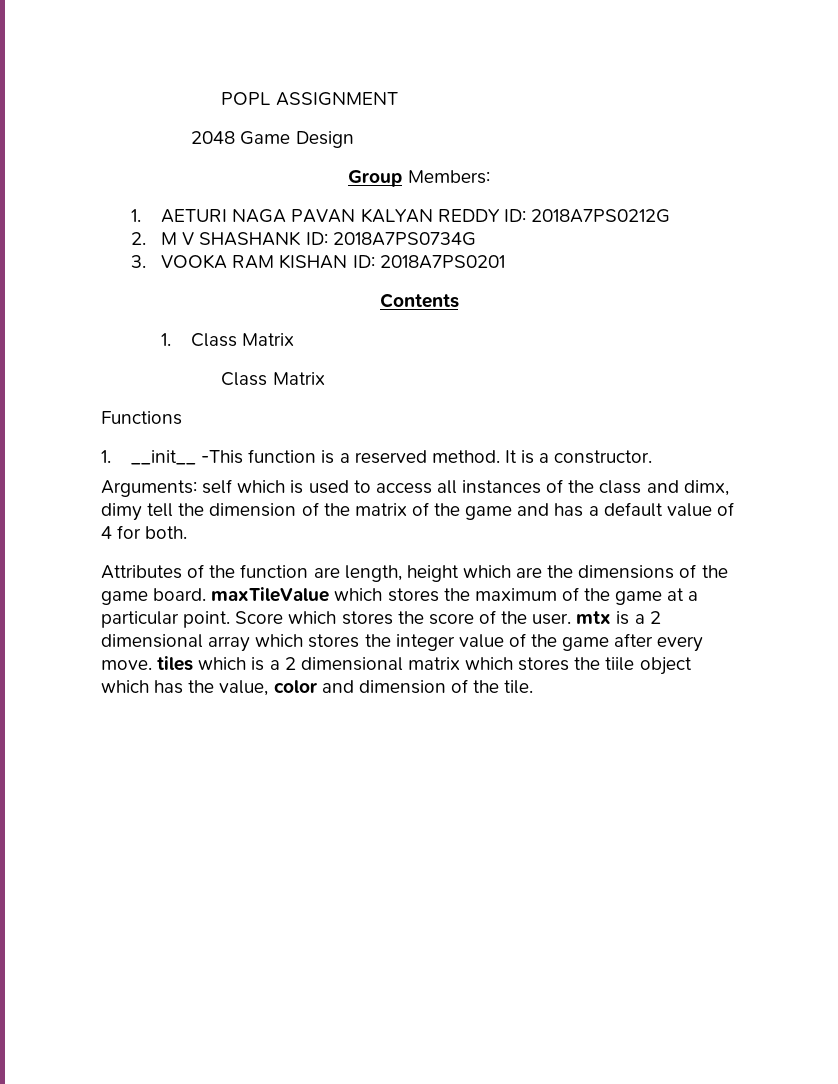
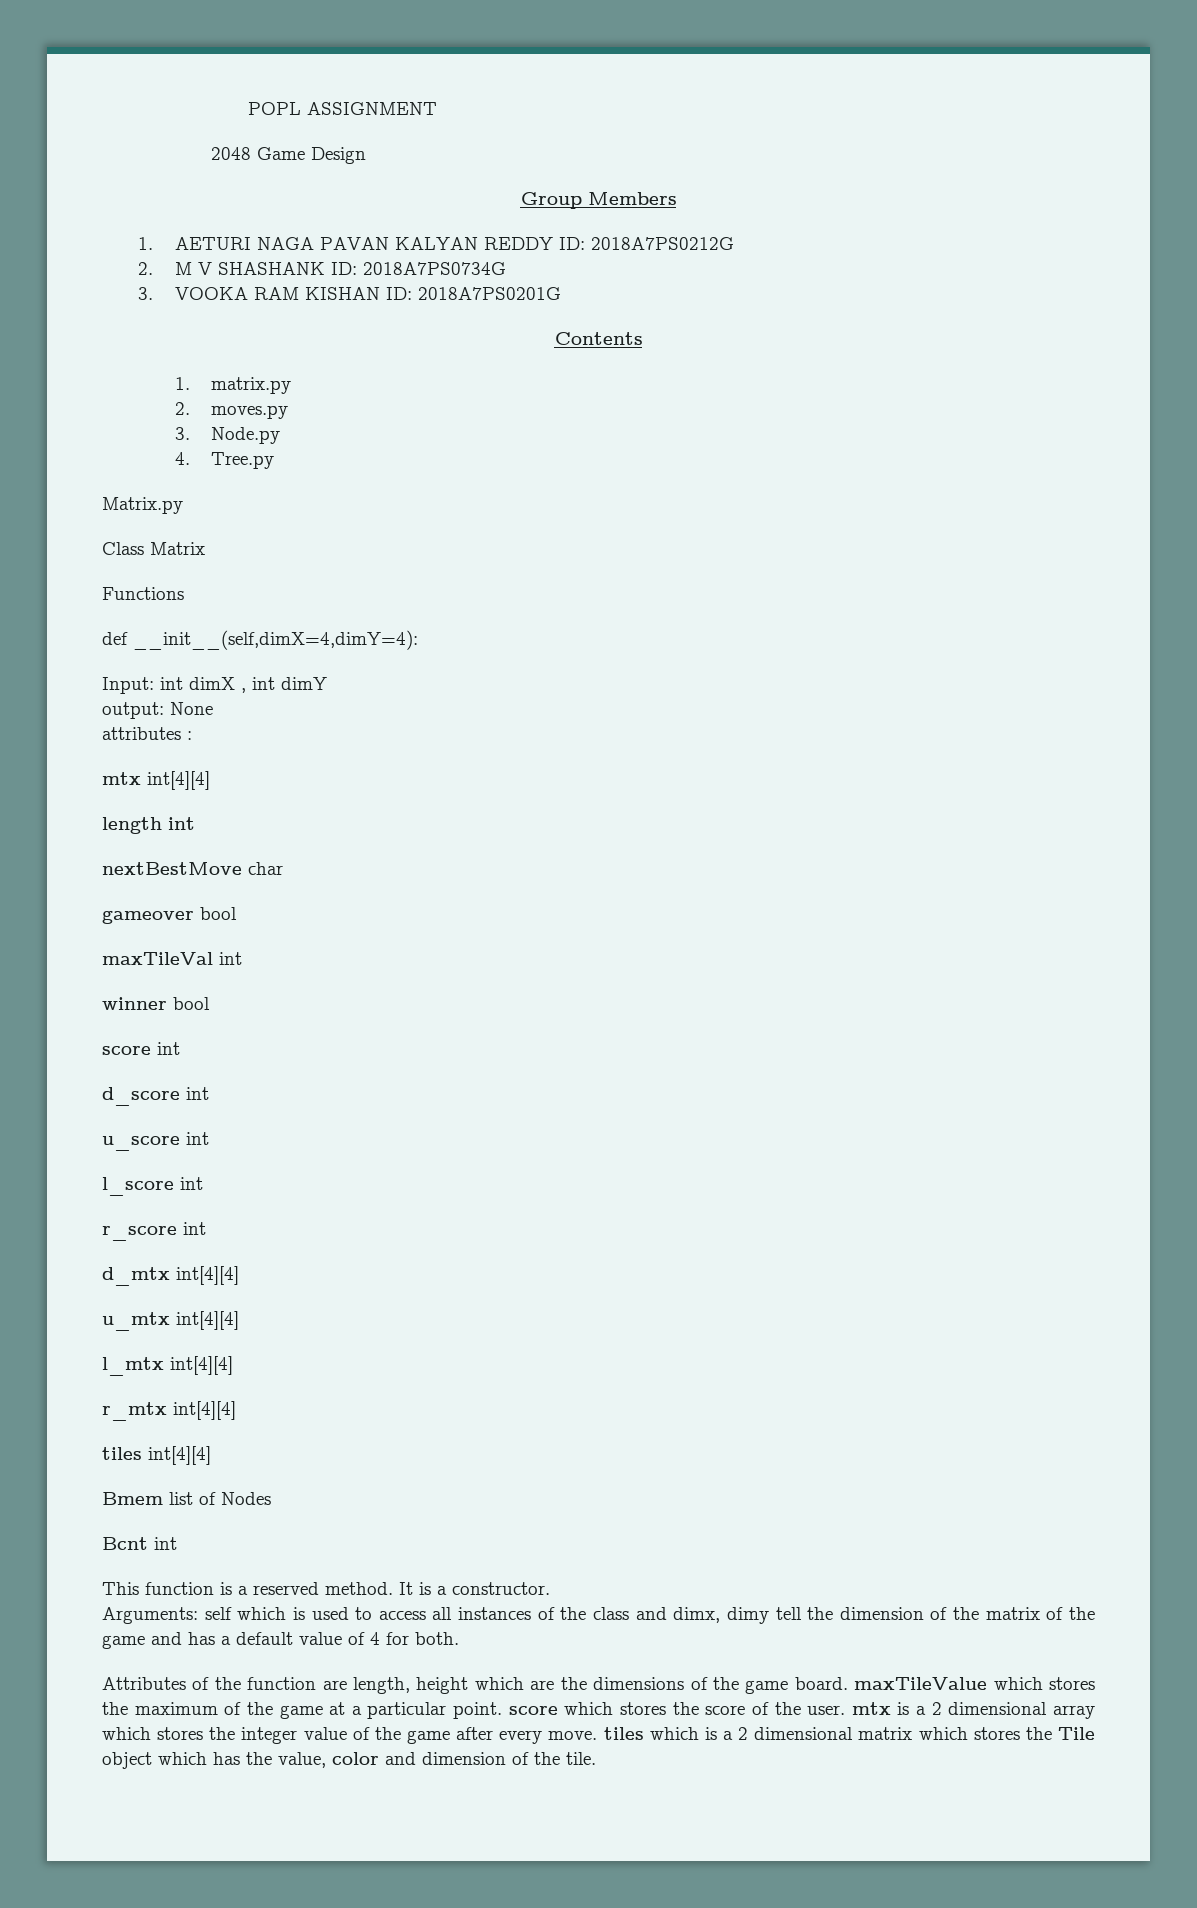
[407,170,490,184] Members: -> [587,192,677,205] Members
[379,255,505,269] 2018A7PS0201 -> [417,287,561,300] 2018A7PS0201G
[191,333,295,347] [221,372,325,386] [101,411,182,425] [101,450,244,465] Class Matrix // Class Matrix // Functions // 1. __init__ -This -> [211,377,292,394] [174,402,289,419] [174,427,281,444] [174,452,275,469] [102,497,183,514] [102,542,205,555] [102,587,184,600] [102,630,418,650] [102,677,327,694] [102,702,213,719] [102,727,192,740] [102,771,210,790] [102,817,195,834] [102,862,283,875] [102,907,237,924] [102,952,242,965] [102,997,210,1010] [102,1042,180,1055] [102,1087,209,1106] [102,1132,209,1151] [102,1177,203,1196] [102,1222,206,1241] [102,1266,239,1286] [102,1311,239,1331] [102,1356,233,1376] [102,1401,236,1421] [102,1446,211,1465] [102,1492,271,1505] [102,1537,177,1550] [102,1582,139,1595] matrix.py // 2. moves.py // 3. Node.py // 4. Tree.py // Matrix.py // Class Matrix // Functions // def __init__(self,dimX=4,dimY=4): // Input: int dimX , int dimY // output: None // attributes : // mtx int[4][4] // length int // nextBestMove char // gameover bool // maxTileVal int // winner bool // score int // d_score int // u_score int // l_score int // r_score int // d_mtx int[4][4] // u_mtx int[4][4] // l_mtx int[4][4] // r_mtx int[4][4] // tiles int[4][4] // Bmem list of Nodes // Bcnt int // This
[235,611,284,624] Score -> [508,1706,558,1715] score
[605,657,635,671] tiile -> [1057,1727,1095,1740] Tile

